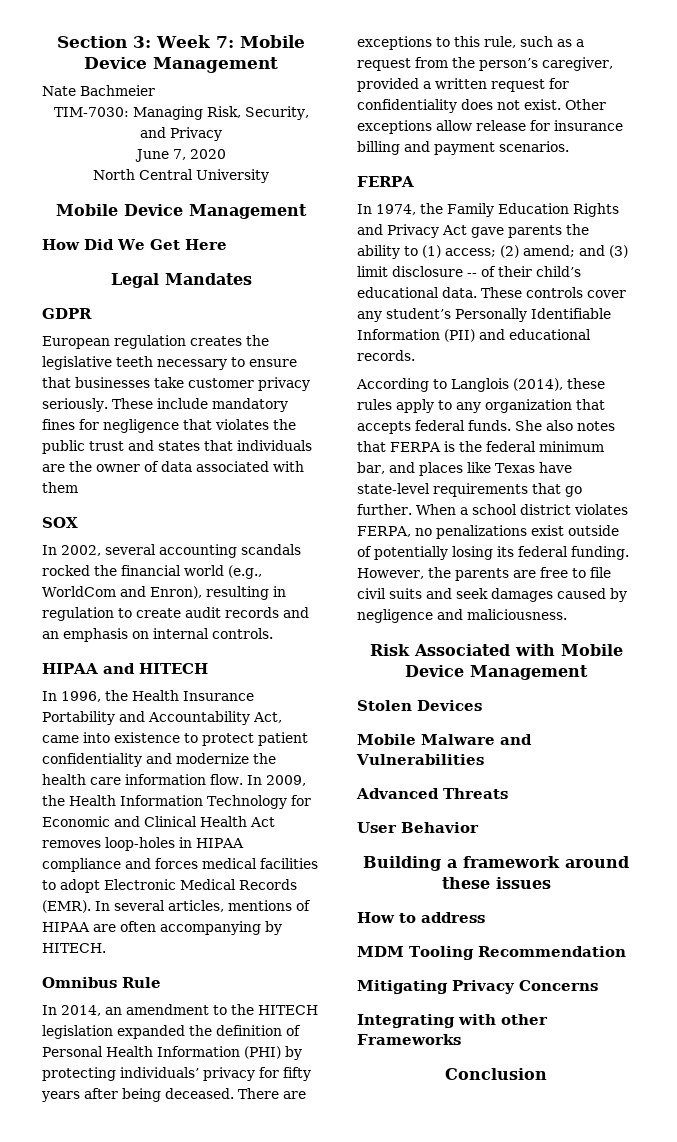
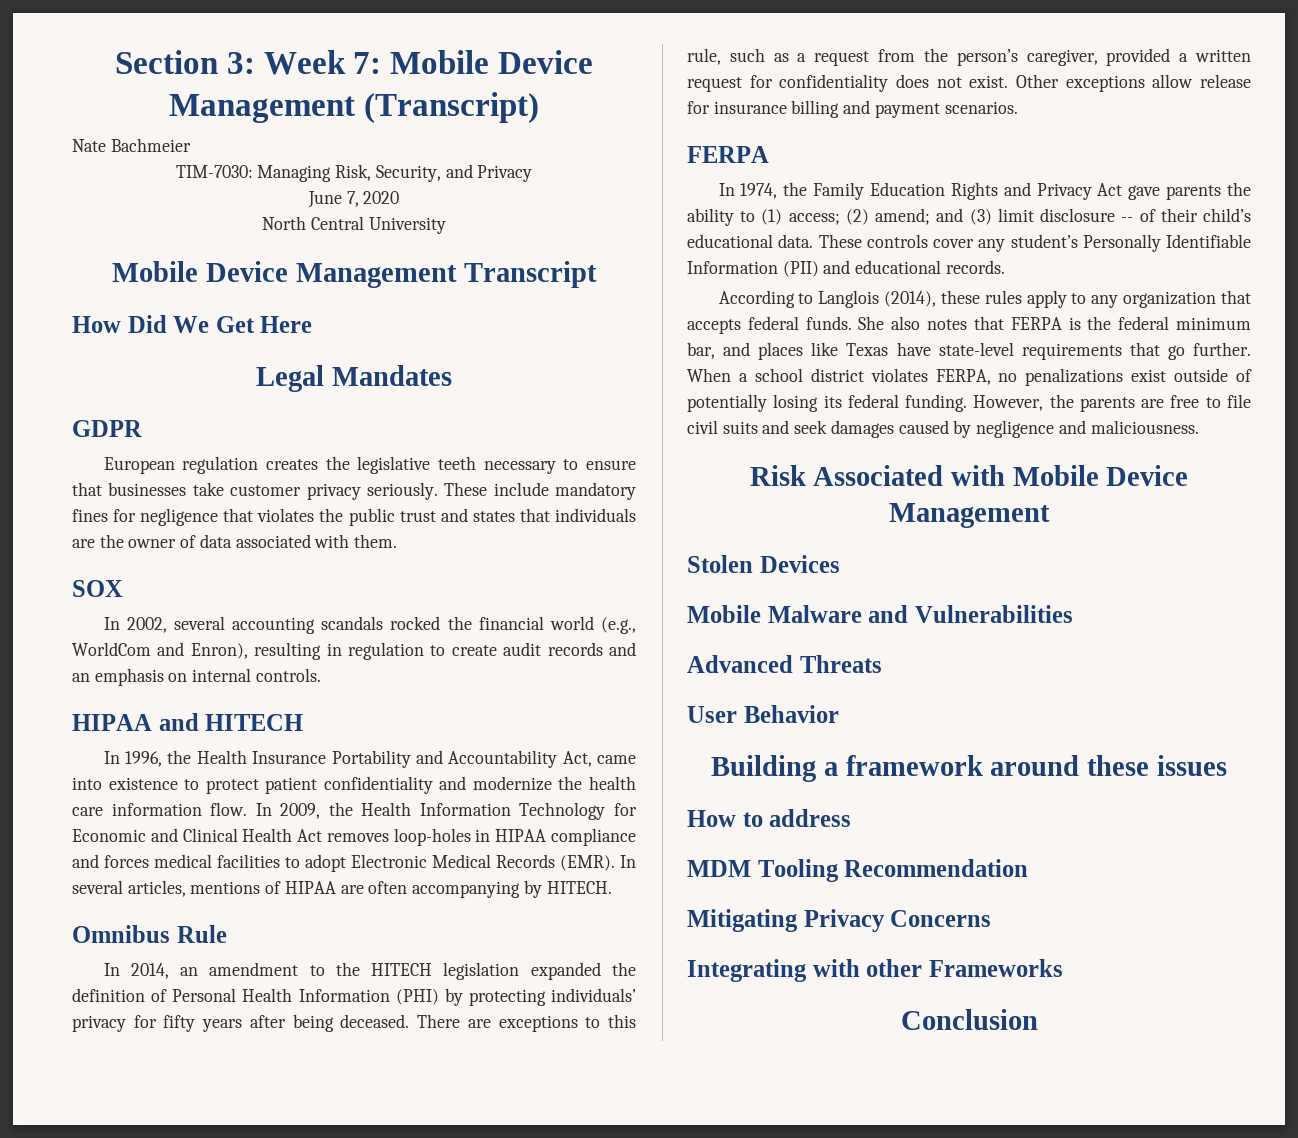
(278, 65) none -> [363,92,539,124] (Transcript)
(307, 211) none -> [463,261,597,288] Transcript
[42,482,78,493] them -> [354,534,398,548] them.

